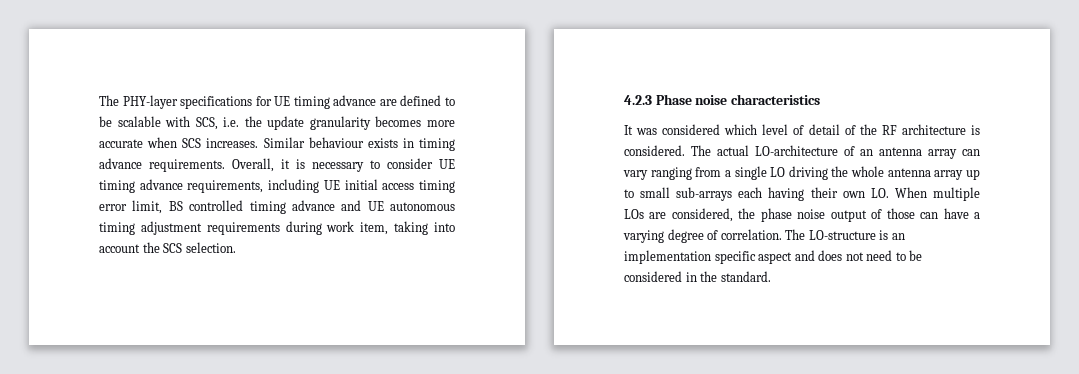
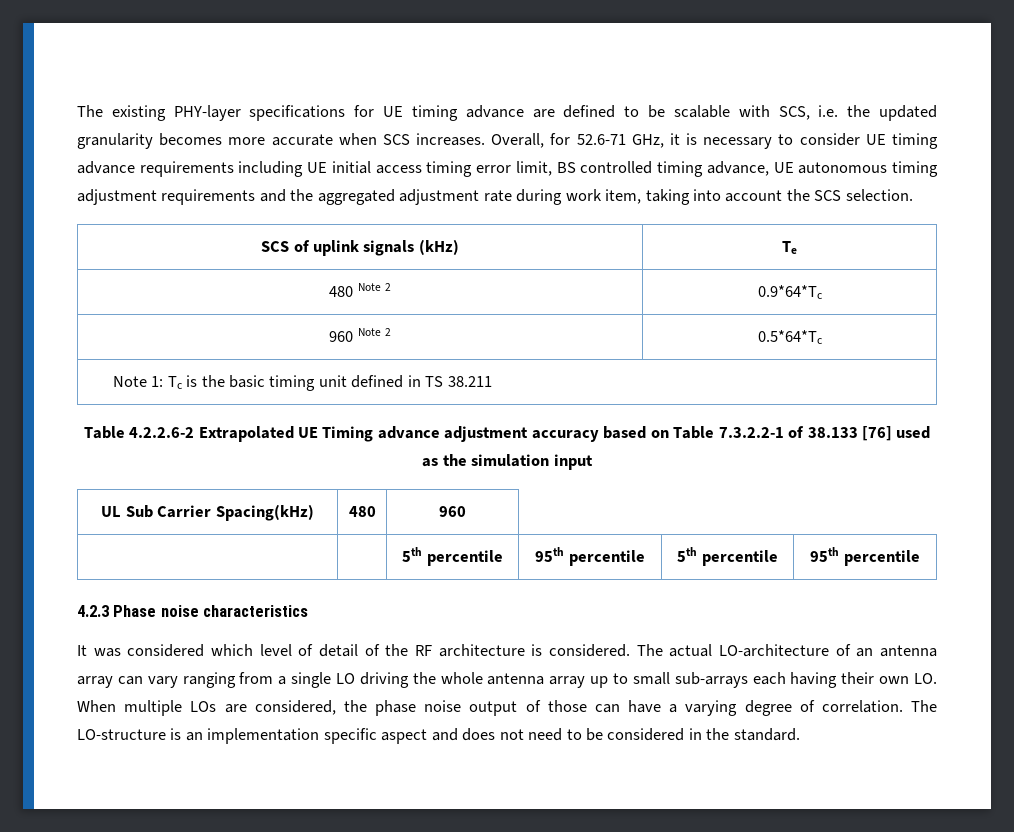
[99,95,119,106] The -> [77,105,166,121] The existing
[267,116,305,130] update -> [879,105,938,121] updated
[263,137,455,151] [99,158,274,172] Similar behaviour exists in timing advance requirements. Overall, -> [491,133,664,148] Overall, for 52.6-71 GHz,
[187,180,264,193] requirements, -> [139,161,234,177] requirements
[291,200,362,211] advance and -> [706,161,769,176] advance,
(280, 228) none -> [259,189,512,205] and the aggregated adjustment rate
(236, 247) none -> [261,239,459,256] [782,241,797,254] [329,283,391,297] [757,285,822,299] [329,328,391,342] [757,330,822,344] [112,375,492,391] [83,426,931,442] [422,454,593,470] [101,504,314,521] [348,506,376,517] [439,506,466,517] [402,547,503,566] [535,547,645,566] [677,547,778,566] [810,547,920,566] // SCS of uplink signals (kHz) | Te // 480 Note 2 | 0.9*64*Tc // 960 Note 2 | 0.5*64*Tc // Note 1: Tc is the basic timing unit defined in TS 38.211 // Table 4.2.2.6-2 Extrapolated UE Timing advance adjustment accuracy based on Table 7.3.2.2-1 of 38.133 [76] used as the simulation input // UL Sub Carrier Spacing(kHz) | 480 | 960 // | | 5th percentile | 95th percentile | 5th percentile | 95th percentile

